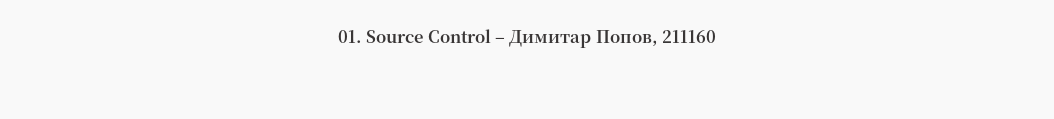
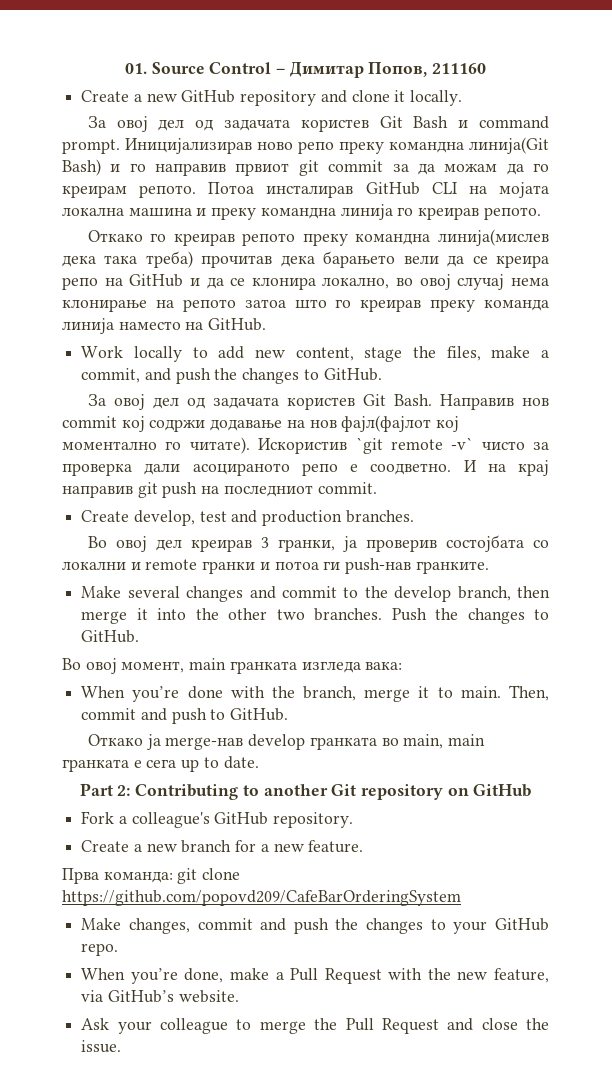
(717, 36) none -> [81,90,463,106] [87,116,549,132] [62,137,549,154] [62,159,549,176] [62,182,550,198] [62,204,541,220] [87,229,549,246] [62,251,549,268] [62,274,549,290] [62,299,549,312] [62,318,267,334] [81,346,549,362] [81,368,382,384] [87,394,549,410] [62,415,460,432] [62,437,549,454] [62,460,549,476] [62,482,377,498] [81,510,414,526] [87,535,549,552] [62,558,489,574] [81,586,550,602] [81,608,549,624] [81,630,140,643] [62,658,403,674] [81,685,549,702] [81,708,289,724] [87,734,485,750] [62,756,259,772] [79,783,532,800] [81,811,354,828] [81,840,364,853] [62,868,241,884] [62,890,461,906] [81,918,550,934] [81,943,119,956] [81,968,549,984] [81,990,239,1003] [81,1018,549,1034] [81,1040,122,1053] // Create a new GitHub repository and clone it locally. // За овој дел од задачата користев Git Bash и command prompt. Иницијализирав ново репо преку командна линија(Git Bash) и го направив првиот git commit за да можам да го креирам репото. Потоа инсталирав GitHub CLI на мојата локална машина и преку командна линија го креирав репото. // Откако го креирав репото преку командна линија(мислев дека така треба) прочитав дека барањето вели да се креира репо на GitHub и да се клонира локално, во овој случај нема клонирање на репото затоа што го креирав преку команда линија наместо на GitHub. // Work locally to add new content, stage the files, make a commit, and push the changes to GitHub. // За овој дел од задачата користев Git Bash. Направив нов commit кој содржи додавање на нов фајл(фајлот кој моментално го читате). Искористив `git remote -v` чисто за проверка дали асоцираното репо е соодветно. И на крај направив git push на последниот commit. // Create develop, test and production branches. // Во овој дел креирав 3 гранки, ја проверив состојбата со локални и remote гранки и потоа ги push-нав гранките. // Make several changes and commit to the develop branch, then merge it into the other two branches. Push the changes to GitHub. // Во овој момент, main гранката изгледа вака: // When you’re done with the branch, merge it to main. Then, commit and push to GitHub. // Откако ја merge-нав develop гранката во main, main гранката е сега up to date. // Part 2: Contributing to another Git repository on GitHub // Fork a colleague's GitHub repository. // Create a new branch for a new feature. // Прва команда: git clone https://github.com/popovd209/CafeBarOrderingSystem // Make changes, commit and push the changes to your GitHub repo. // When you’re done, make a Pull Request with the new feature, via GitHub’s website. // Ask your colleague to merge the Pull Request and close the issue.

